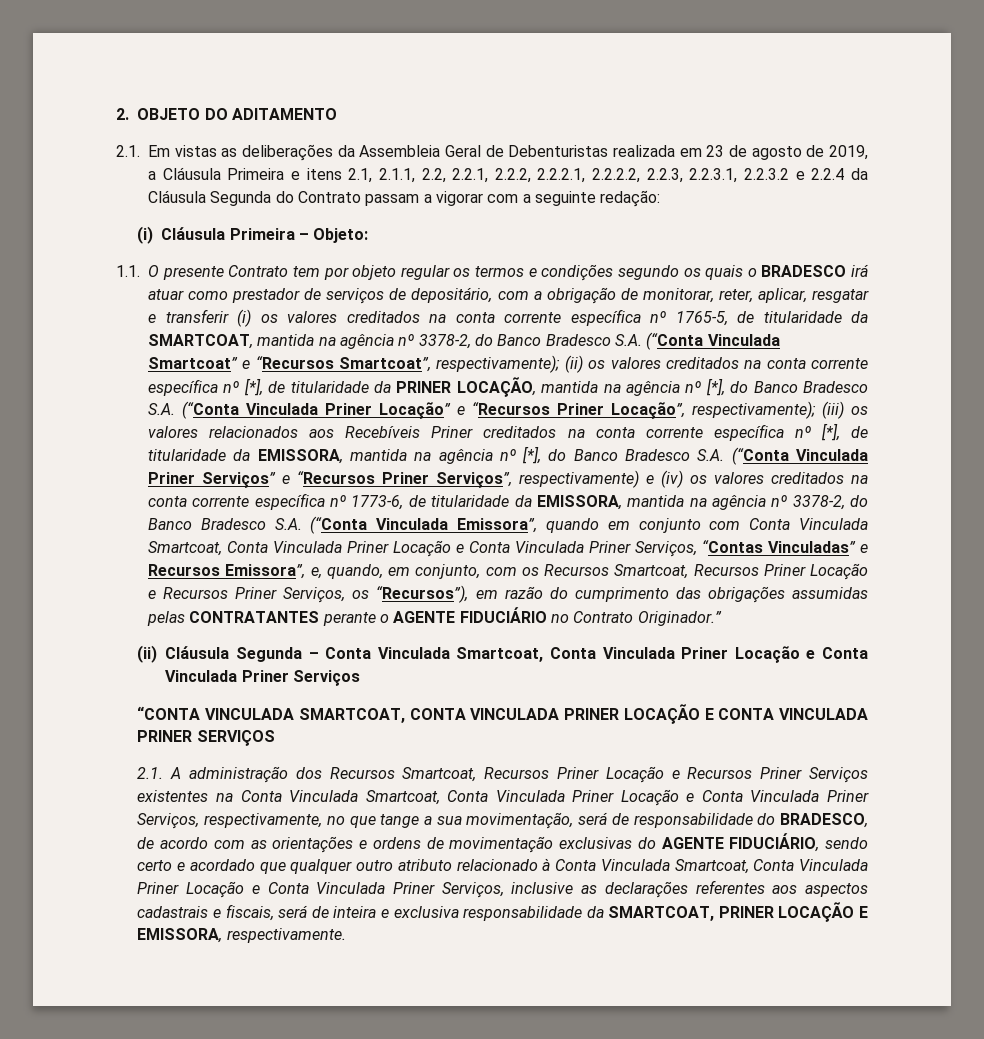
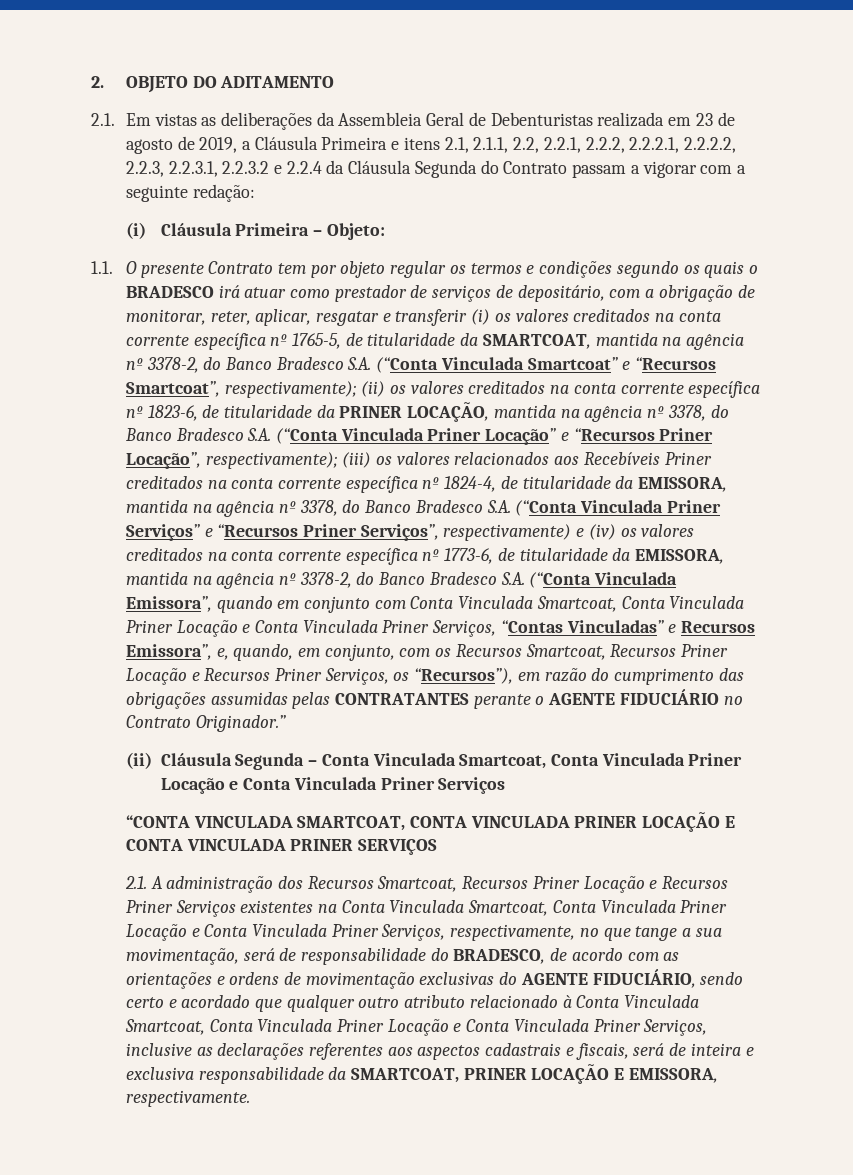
[243,378,263,396] [*], -> [147,405,198,421] 1823-6,
[705,378,725,396] [*], -> [667,405,706,421] 3378,
[820,423,869,441] [148,446,542,464] [*], de titularidade da EMISSORA, mantida na agência nº [*], -> [444,476,728,492] [125,500,338,517] 1824-4, de titularidade da EMISSORA, mantida na agência nº 3378,

